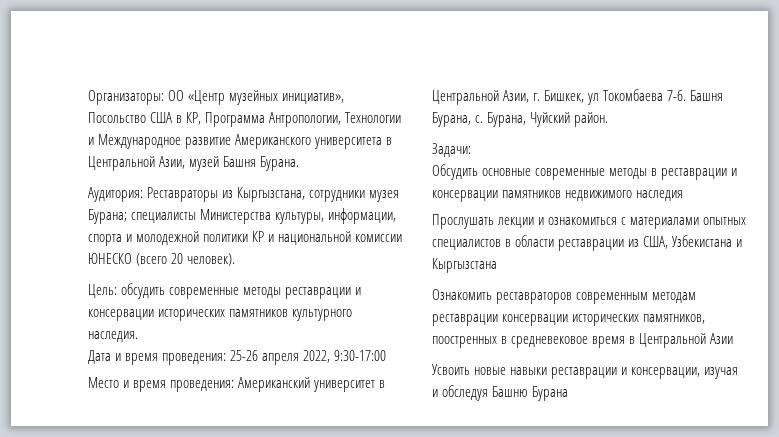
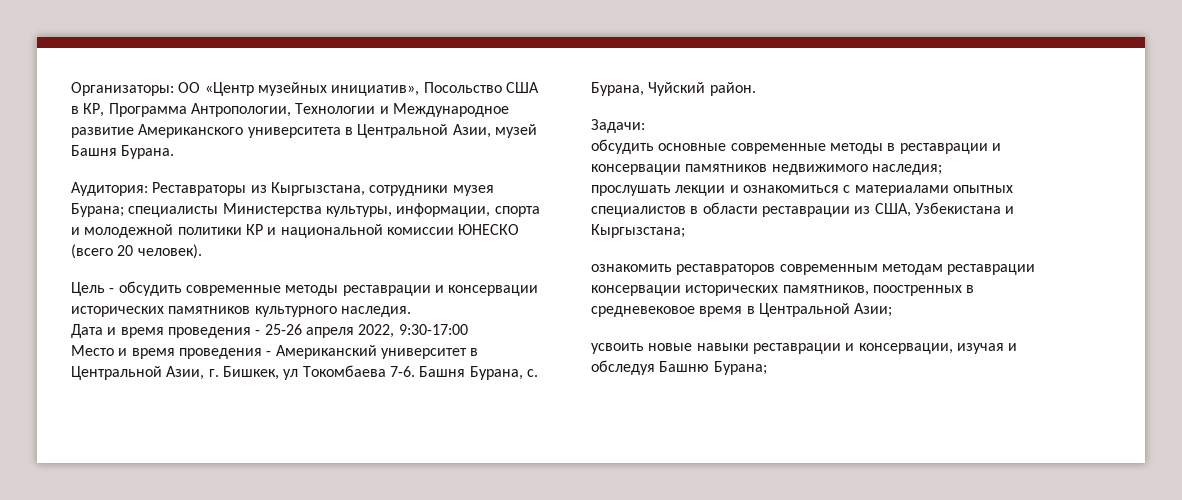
[88,284,117,298] Цель: -> [71,282,115,296] Цель -
[162,353,227,365] проведения: -> [167,327,261,338] проведения -
[170,380,235,392] проведения: -> [178,348,272,359] проведения -
[432,164,478,180] Обсудить -> [591,139,654,154] обсудить
[636,190,684,201] [432,214,494,229] наследия // Прослушать -> [871,164,942,175] [591,185,671,196] наследия; // прослушать
[432,258,497,273] [432,289,492,300] Кыргызстана // Ознакомить -> [591,224,685,238] [591,264,672,272] Кыргызстана; // ознакомить
[710,333,734,344] [432,364,470,375] Азии // Усвоить -> [854,303,893,317] [591,343,644,354] Азии; // усвоить
[532,386,569,401] Бурана -> [713,361,767,375] Бурана;

